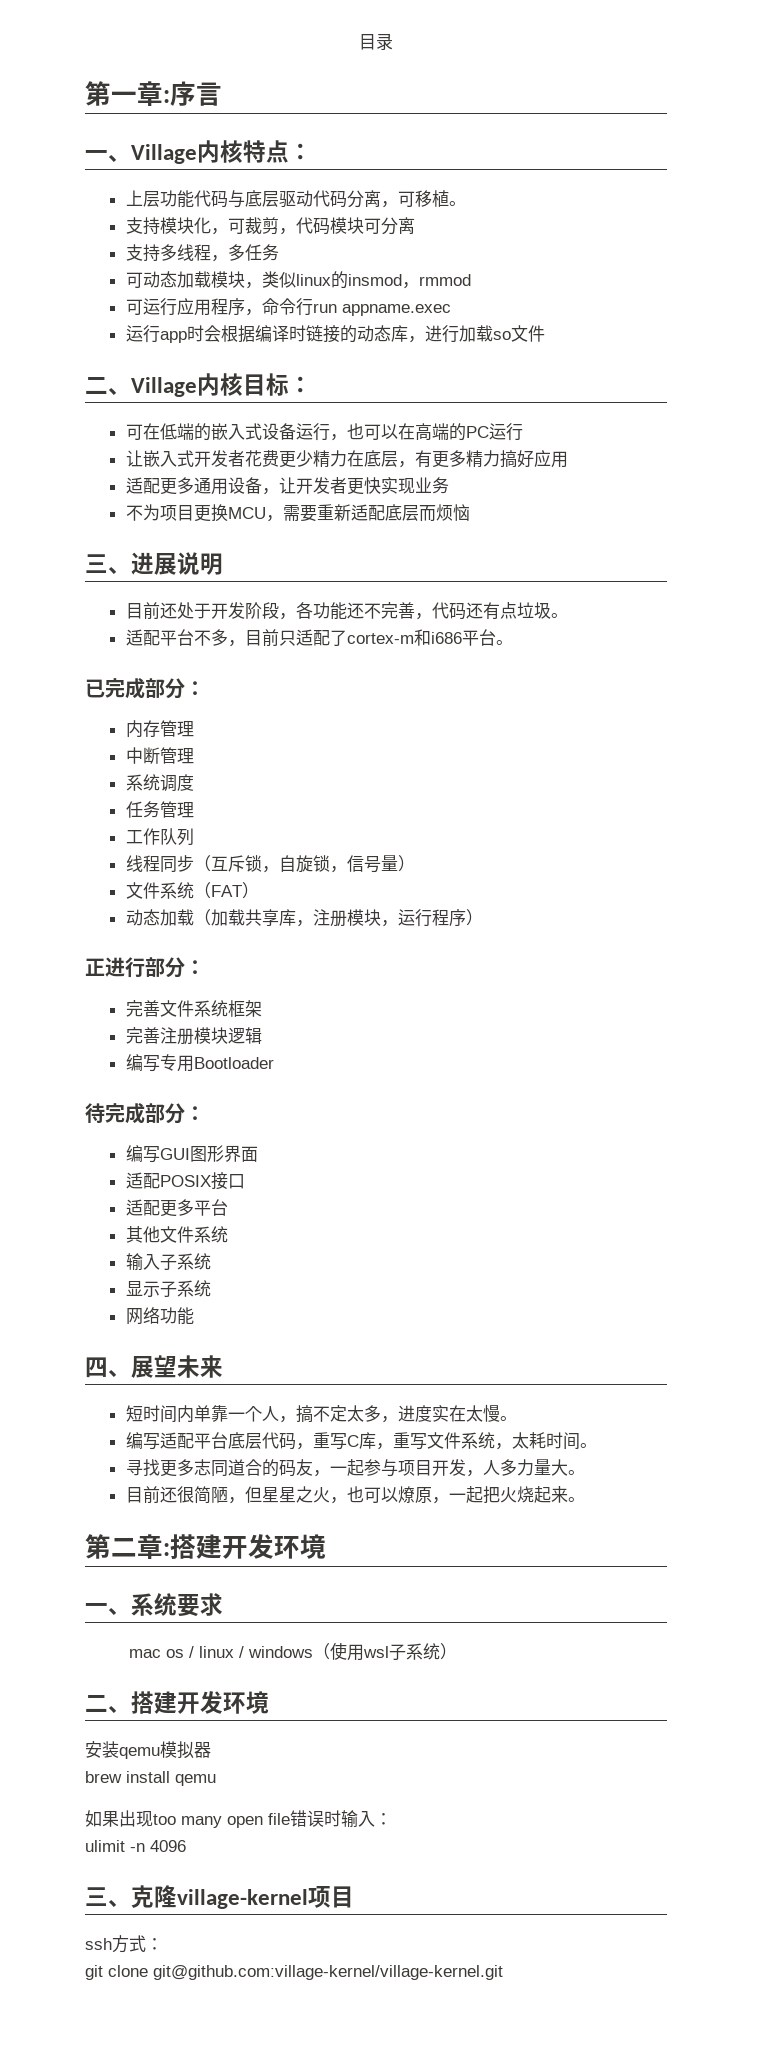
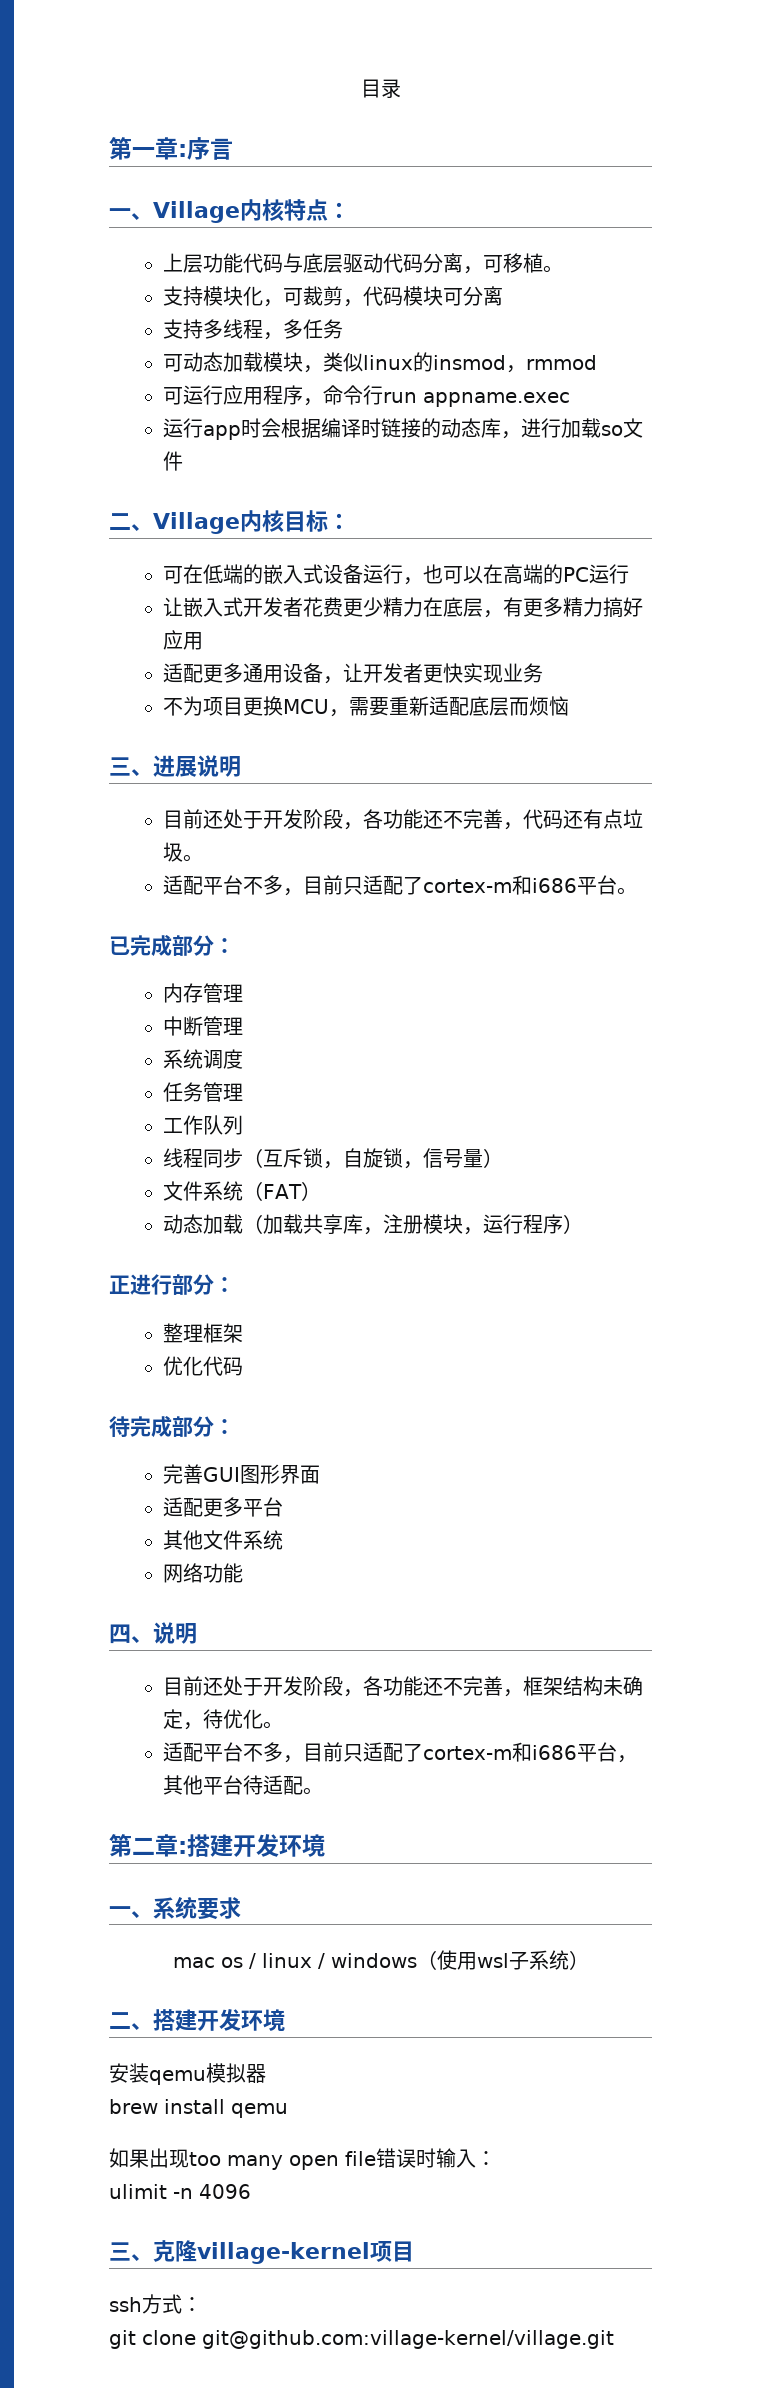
[125,1000,262,1017] [125,1027,262,1045] [125,1054,274,1072] 完善文件系统框架 // 完善注册模块逻辑 // 编写专用Bootloader -> [162,1323,243,1343] [162,1356,243,1376] 整理框架 // 优化代码
[125,1145,160,1163] 编写 -> [162,1464,203,1484] 完善
[125,1172,245,1190] // 适配POSIX接口 -> (320, 1474) none
[125,1253,211,1271] [125,1280,211,1298] [125,1307,194,1325] [85,1355,223,1378] [125,1404,517,1423] [125,1432,597,1450] [125,1459,585,1477] [125,1486,568,1504] 输入子系统 // 显示子系统 // 网络功能 // 四、展望未来 // 短时间内单靠一个人，搞不定太多，进度实在太慢。 // 编写适配平台底层代码，重写C库，重写文件系统，太耗时间。 // 寻找更多志同道合的码友，一起参与项目开发，人多力量大。 // 目前还很简陋，但星星之火，也可以燎原，一起把火烧起来 -> [162,1563,243,1583] [109,1622,197,1644] [162,1676,643,1697] [162,1709,283,1730] [162,1742,637,1763] [162,1775,303,1795] 网络功能 // 四、说明 // 目前还处于开发阶段，各功能还不完善，框架结构未确定，待优化。 // 适配平台不多，目前只适配了cortex-m和i686平台，其他平台待适配
[153,1965,503,1980] git@github.com:village-kernel/village-kernel.git -> [202,2330,614,2349] git@github.com:village-kernel/village.git

